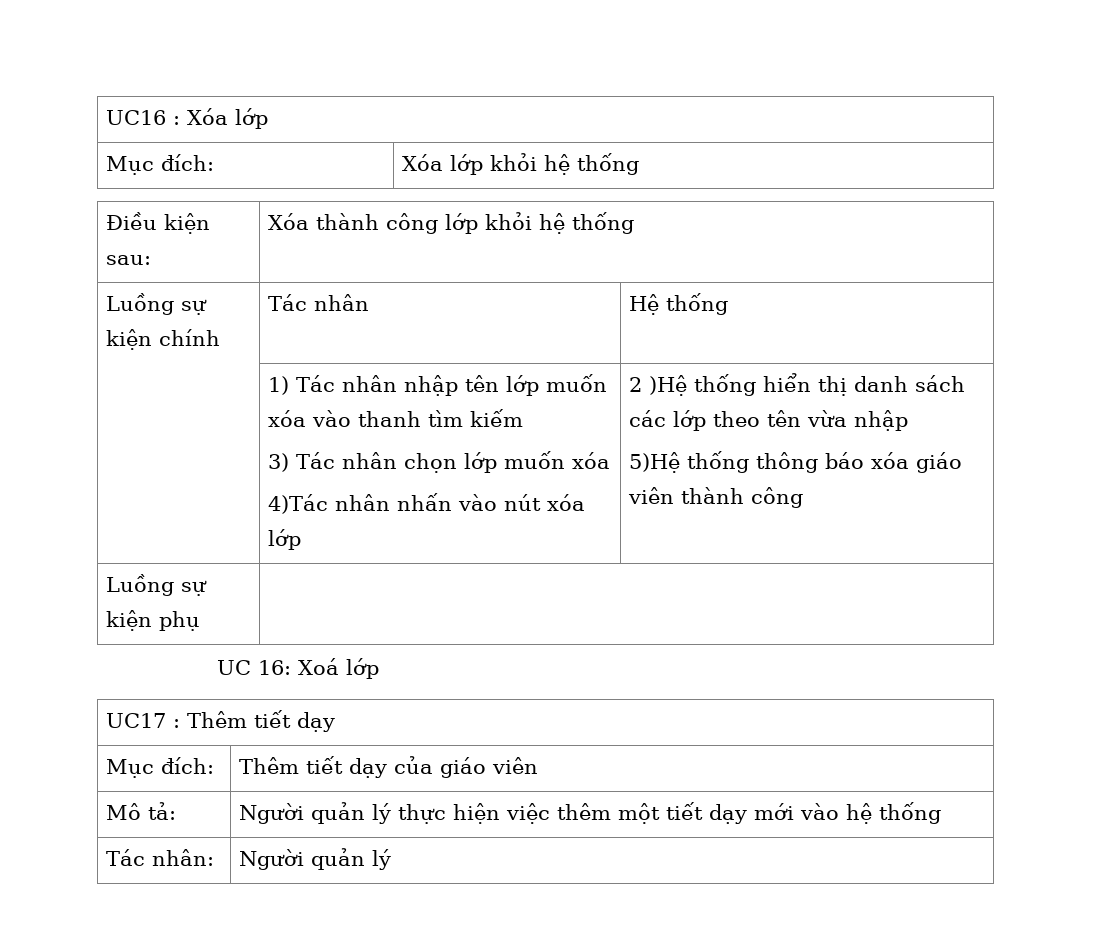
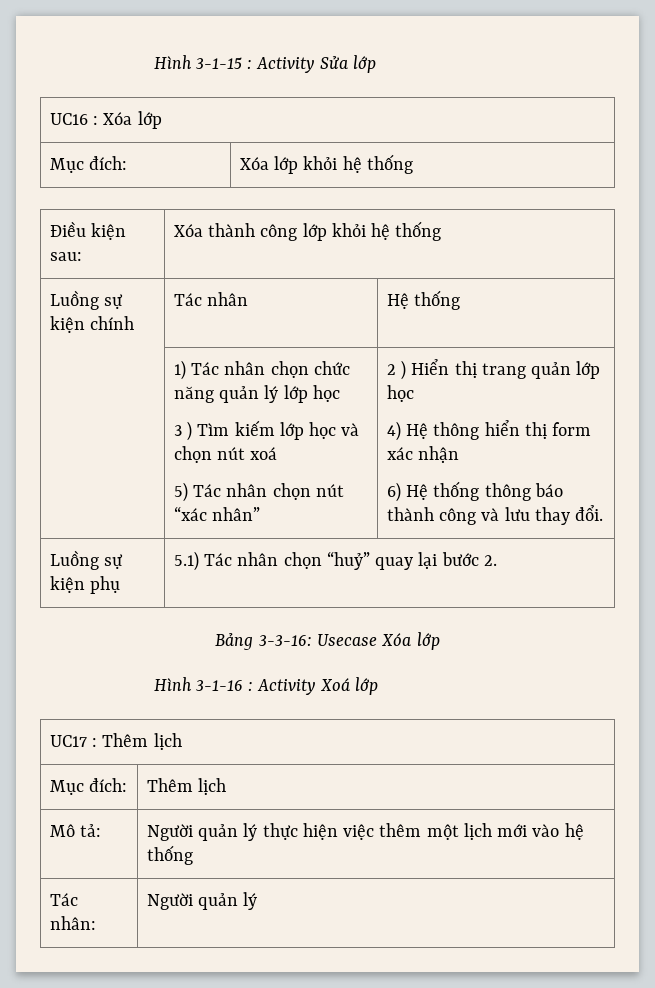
(105, 117) none -> [153,55,376,73] Hình 3-1-15 : Activity Sửa lớp //
[403,374,607,396] [267,409,523,427] [267,451,610,473] [267,493,585,514] [267,529,301,550] [628,373,965,396] [628,410,908,431] [628,451,962,473] [627,487,803,508] [105,574,207,596] [105,610,200,631] [217,660,292,675] nhập tên lớp muốn xóa vào thanh tìm kiếm // 3) Tác nhân chọn lớp muốn xóa // 4)Tác nhân nhấn vào nút xóa lớp | 2 )Hệ thống hiển thị danh sách các lớp theo tên vừa nhập // 5)Hệ thống thông báo xóa giáo viên thành công // Luồng sự kiện phụ | // UC 16: -> [270,361,350,378] [173,385,340,403] [173,420,360,441] [173,446,278,463] [173,482,344,502] [173,506,261,521] [386,359,601,380] [386,385,414,402] [386,420,592,441] [386,446,460,463] [386,481,563,502] [386,505,604,525] [49,550,124,570] [49,576,121,594] [173,551,497,571] [215,632,440,650] [153,677,316,695] chọn chức năng quản lý lớp học // 3 ) Tìm kiếm lớp học và chọn nút xoá // 5) Tác nhân chọn nút “xác nhân” | 2 ) Hiển thị trang quản lớp học // 4) Hệ thông hiển thị form xác nhận // 6) Hệ thống thông báo thành công và lưu thay đổi. // Luồng sự kiện phụ | 5.1) Tác nhân chọn “huỷ” quay lại bước 2. // Bảng 3-3-16: Usecase Xóa lớp // Hình 3-1-16 : Activity
[253,710,335,732] tiết dạy -> [153,733,182,750] lịch
[305,756,538,778] tiết dạy của giáo viên -> [198,778,227,795] lịch
[665,802,747,824] tiết dạy -> [463,823,492,840] lịch

